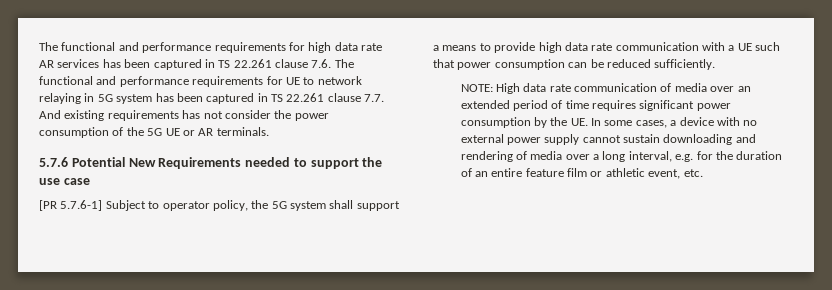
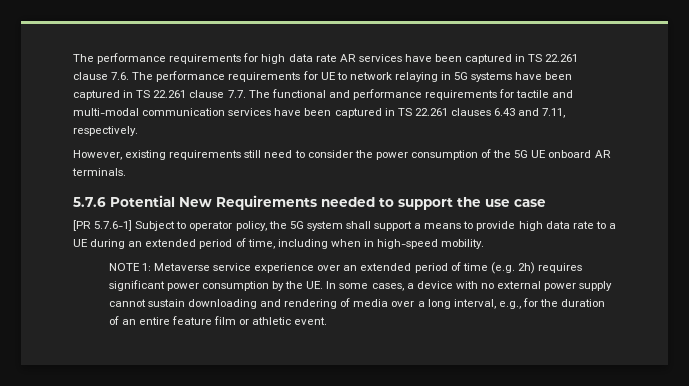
[39,42,139,51] The functional and -> [73,54,94,62] The
[102,59,121,68] has -> [404,54,432,62] have
[39,76,117,85] functional and -> (154, 76) none
[116,93,174,104] system has -> [471,72,543,82] systems have
[39,110,223,121] And existing requirements has not -> [248,89,574,100] [73,108,566,118] [73,126,138,136] [73,150,305,160] The functional and performance requirements for tactile and multi-modal communication services have been captured in TS 22.261 clauses 6.43 and 7.11, respectively. // However, existing requirements still need to
[182,130,195,136] or -> [548,150,592,158] onboard
[615,42,781,51] [433,59,716,70] [460,83,707,94] communication with a UE such that power consumption can be reduced sufficiently. // NOTE: High data rate communication of media -> [595,221,616,229] [73,238,485,249] [108,263,315,273] to a UE during an extended period of time, including when in high-speed mobility. // NOTE 1: Metaverse service experience
(589, 104) none -> [490,262,535,274] (e.g. 2h)
[675,154,694,162] e.g. -> [498,301,521,309] e.g.,
[648,169,703,179] event, etc. -> [294,317,328,325] event.

